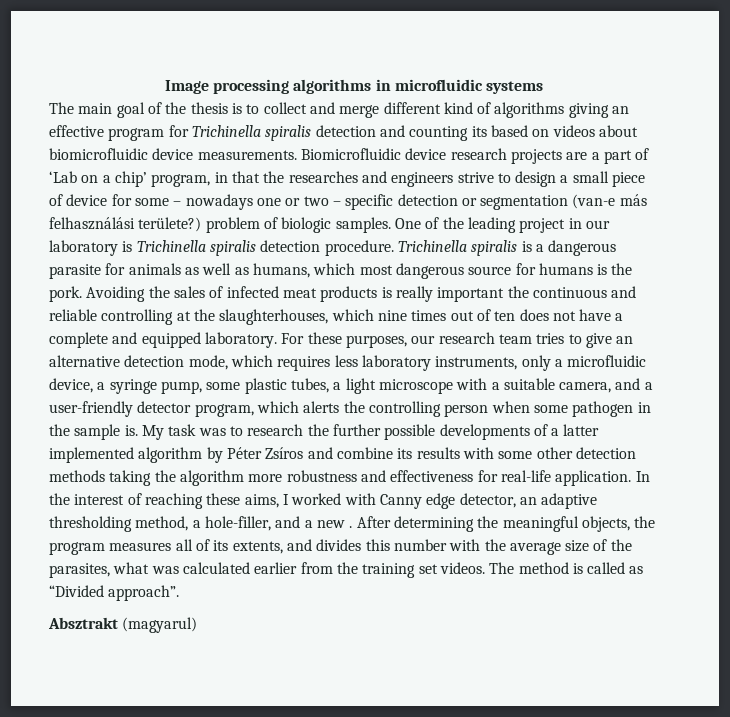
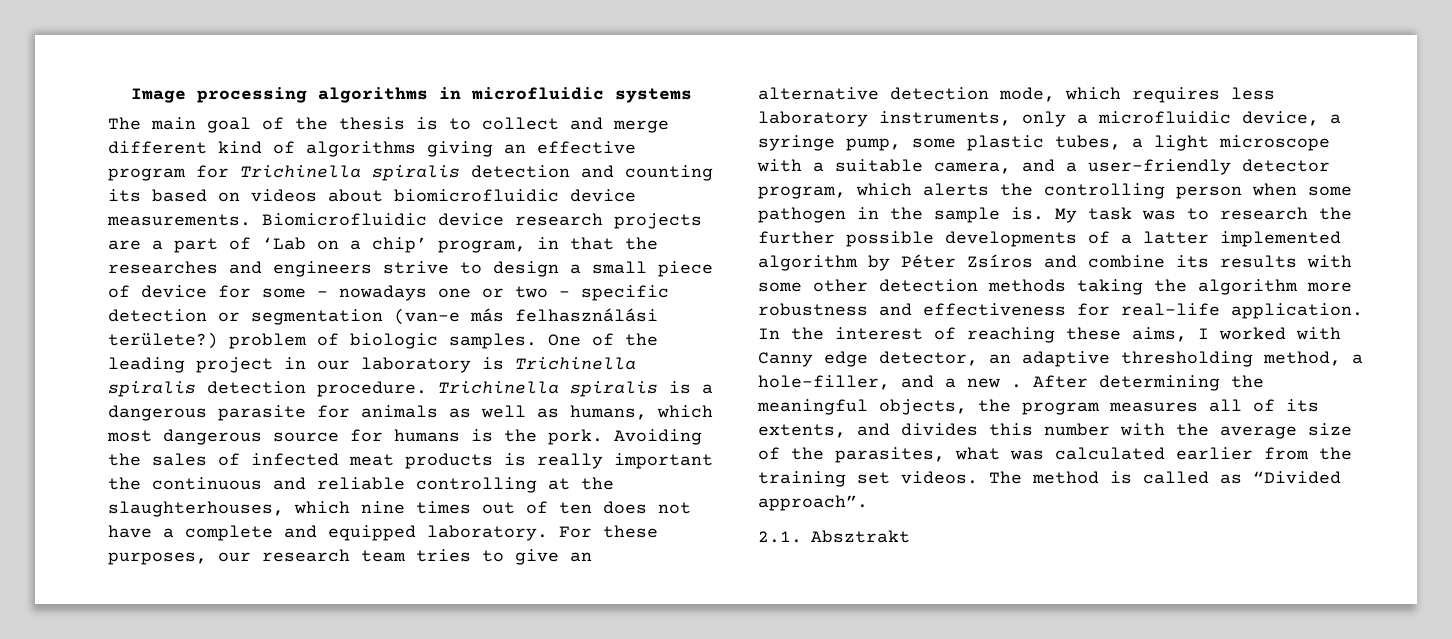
[48,617,198,633] Absztrakt (magyarul) -> [758,530,910,543] 2.1. Absztrakt

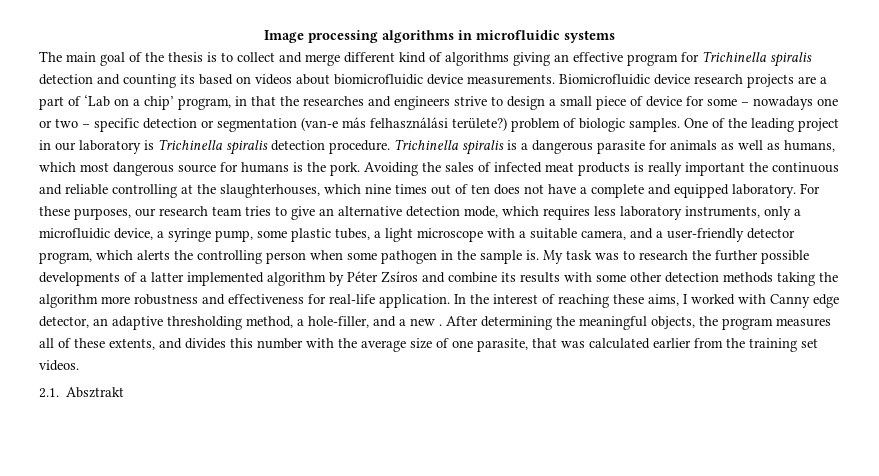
[1286,399,1319,412] its -> [74,338,105,348] these
[791,447,1000,463] the parasites, what -> [452,338,557,352] one parasite, that
[989,471,1341,484] [758,495,868,511] The method is called as “Divided approach”. -> (79, 365) none

